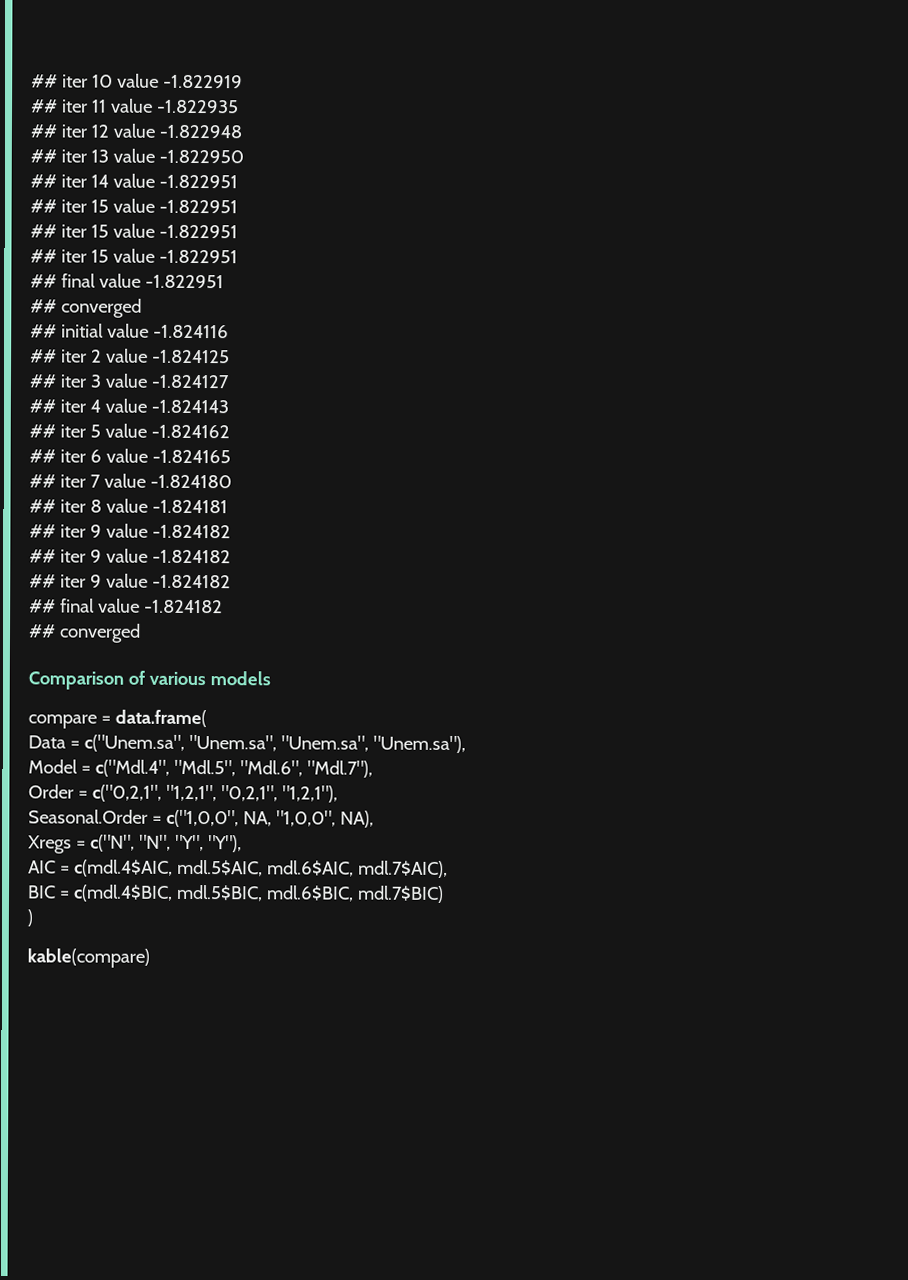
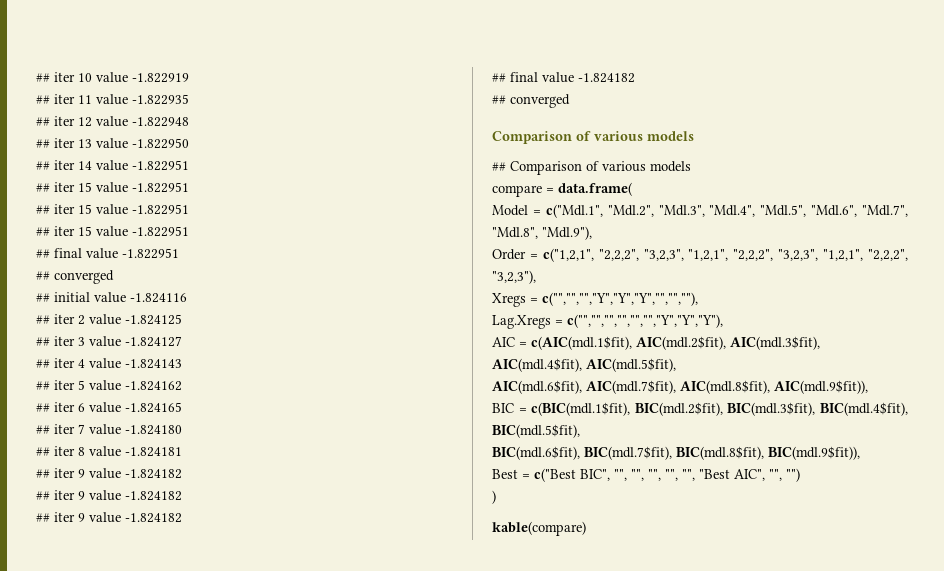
[28,709,207,729] [28,734,466,754] [28,759,373,778] [28,784,338,803] [28,809,374,828] [28,834,242,854] [28,859,448,878] [28,884,444,903] compare = data.frame( // Data = c("Unem.sa", "Unem.sa", "Unem.sa", "Unem.sa"), // Model = c("Mdl.4", "Mdl.5", "Mdl.6", "Mdl.7"), // Order = c("0,2,1", "1,2,1", "0,2,1", "1,2,1"), // Seasonal.Order = c("1,0,0", NA, "1,0,0", NA), // Xregs = c("N", "N", "Y", "Y"), // AIC = c(mdl.4$AIC, mdl.5$AIC, mdl.6$AIC, mdl.7$AIC), // BIC = c(mdl.4$BIC, mdl.5$BIC, mdl.6$BIC, mdl.7$BIC) -> [492,161,691,175] [492,182,632,197] [492,204,908,218] [492,226,592,240] [492,248,908,262] [492,270,536,284] [492,292,698,307] [492,314,723,329] [492,336,820,350] [492,358,676,372] [492,380,868,394] [492,402,908,416] [492,424,580,438] [492,446,860,460] [492,468,800,482] ## Comparison of various models // compare = data.frame( // Model = c("Mdl.1", "Mdl.2", "Mdl.3", "Mdl.4", "Mdl.5", "Mdl.6", "Mdl.7", "Mdl.8", "Mdl.9"), // Order = c("1,2,1", "2,2,2", "3,2,3", "1,2,1", "2,2,2", "3,2,3", "1,2,1", "2,2,2", "3,2,3"), // Xregs = c("","","","Y","Y","Y","","",""), // Lag.Xregs = c("","","","","","","Y","Y","Y"), // AIC = c(AIC(mdl.1$fit), AIC(mdl.2$fit), AIC(mdl.3$fit), AIC(mdl.4$fit), AIC(mdl.5$fit), // AIC(mdl.6$fit), AIC(mdl.7$fit), AIC(mdl.8$fit), AIC(mdl.9$fit)), // BIC = c(BIC(mdl.1$fit), BIC(mdl.2$fit), BIC(mdl.3$fit), BIC(mdl.4$fit), BIC(mdl.5$fit), // BIC(mdl.6$fit), BIC(mdl.7$fit), BIC(mdl.8$fit), BIC(mdl.9$fit)), // Best = c("Best BIC", "", "", "", "", "", "Best AIC", "", "")

